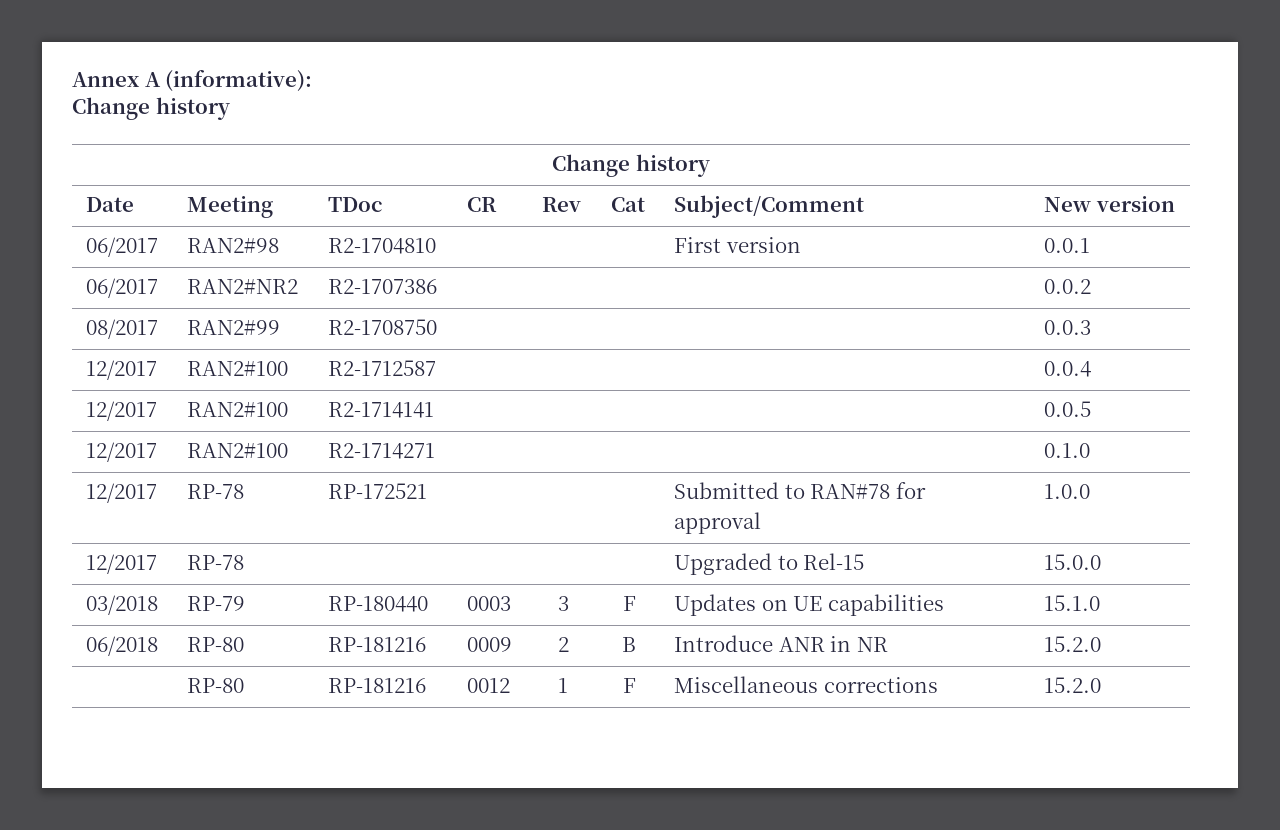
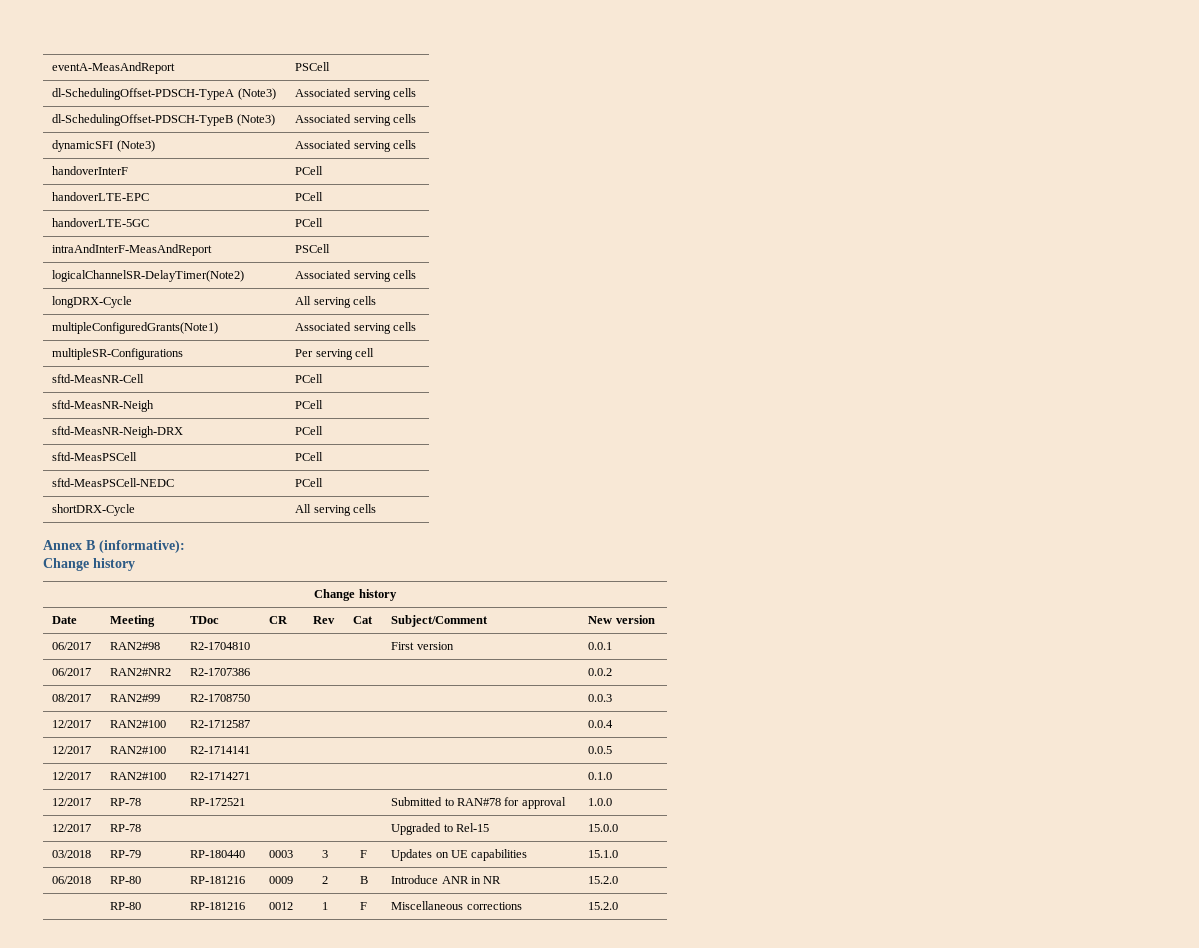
[72,72,161,87] Annex A -> [52,62,176,74] [295,62,331,71] [52,88,276,100] [295,88,416,100] [52,114,275,126] [295,114,416,126] [52,140,155,152] [295,140,416,152] [52,166,129,175] [295,166,324,175] [52,192,150,201] [295,192,324,201] [52,218,150,227] [295,218,324,227] [52,244,213,256] [295,244,331,253] [52,270,245,282] [295,270,416,282] [52,296,133,308] [295,296,376,308] [52,322,219,334] [295,322,416,334] [52,348,184,360] [295,348,374,360] [52,374,145,383] [295,374,324,383] [52,400,155,412] [295,400,324,409] [52,426,184,438] [295,426,324,435] [52,452,138,461] [295,452,324,461] [52,478,175,487] [295,478,324,487] [52,504,136,516] [295,504,376,516] [43,540,95,550] eventA-MeasAndReport | PSCell // dl-SchedulingOffset-PDSCH-TypeA (Note3) | Associated serving cells // dl-SchedulingOffset-PDSCH-TypeB (Note3) | Associated serving cells // dynamicSFI (Note3) | Associated serving cells // handoverInterF | PCell // handoverLTE-EPC | PCell // handoverLTE-5GC | PCell // intraAndInterF-MeasAndReport | PSCell // logicalChannelSR-DelayTimer(Note2) | Associated serving cells // longDRX-Cycle | All serving cells // multipleConfiguredGrants(Note1) | Associated serving cells // multipleSR-Configurations | Per serving cell // sftd-MeasNR-Cell | PCell // sftd-MeasNR-Neigh | PCell // sftd-MeasNR-Neigh-DRX | PCell // sftd-MeasPSCell | PCell // sftd-MeasPSCell-NEDC | PCell // shortDRX-Cycle | All serving cells // Annex B

